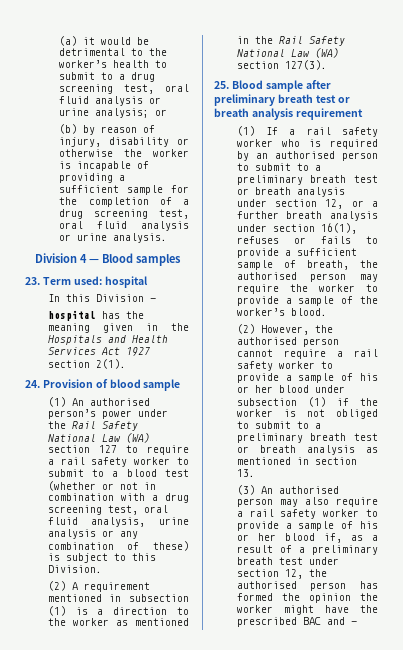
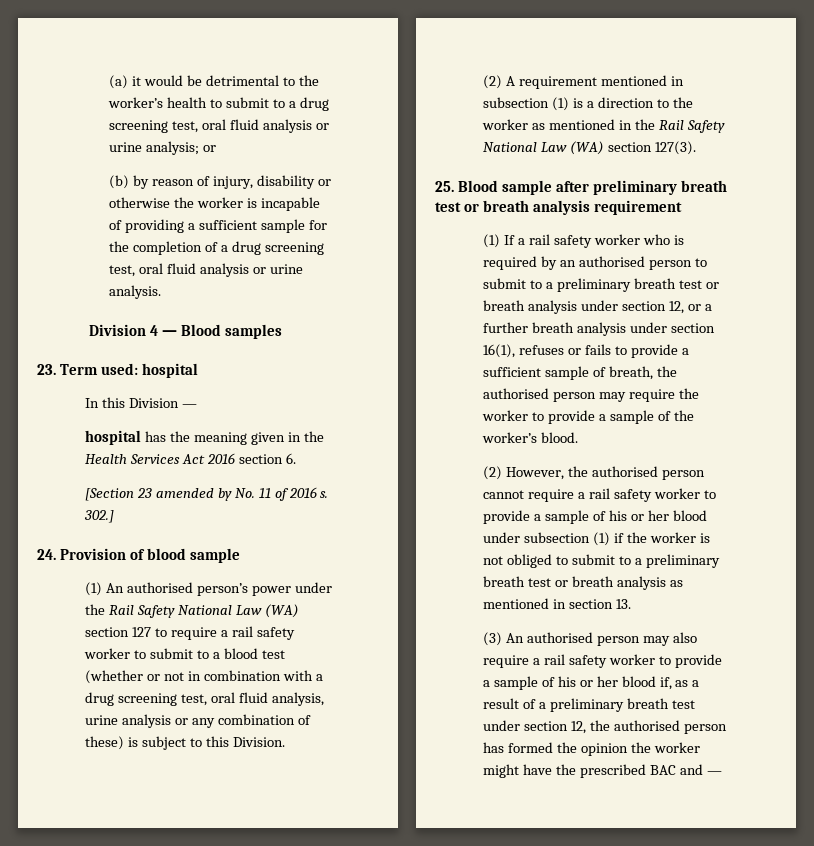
[47,335,126,345] Hospitals and -> (324, 436) none
[125,347,150,356] [47,359,126,369] 1927 section 2(1). -> [206,453,296,464] [85,487,329,501] [84,510,115,523] 2016 section 6. // [Section 23 amended by No. 11 of 2016 s. 302.]

